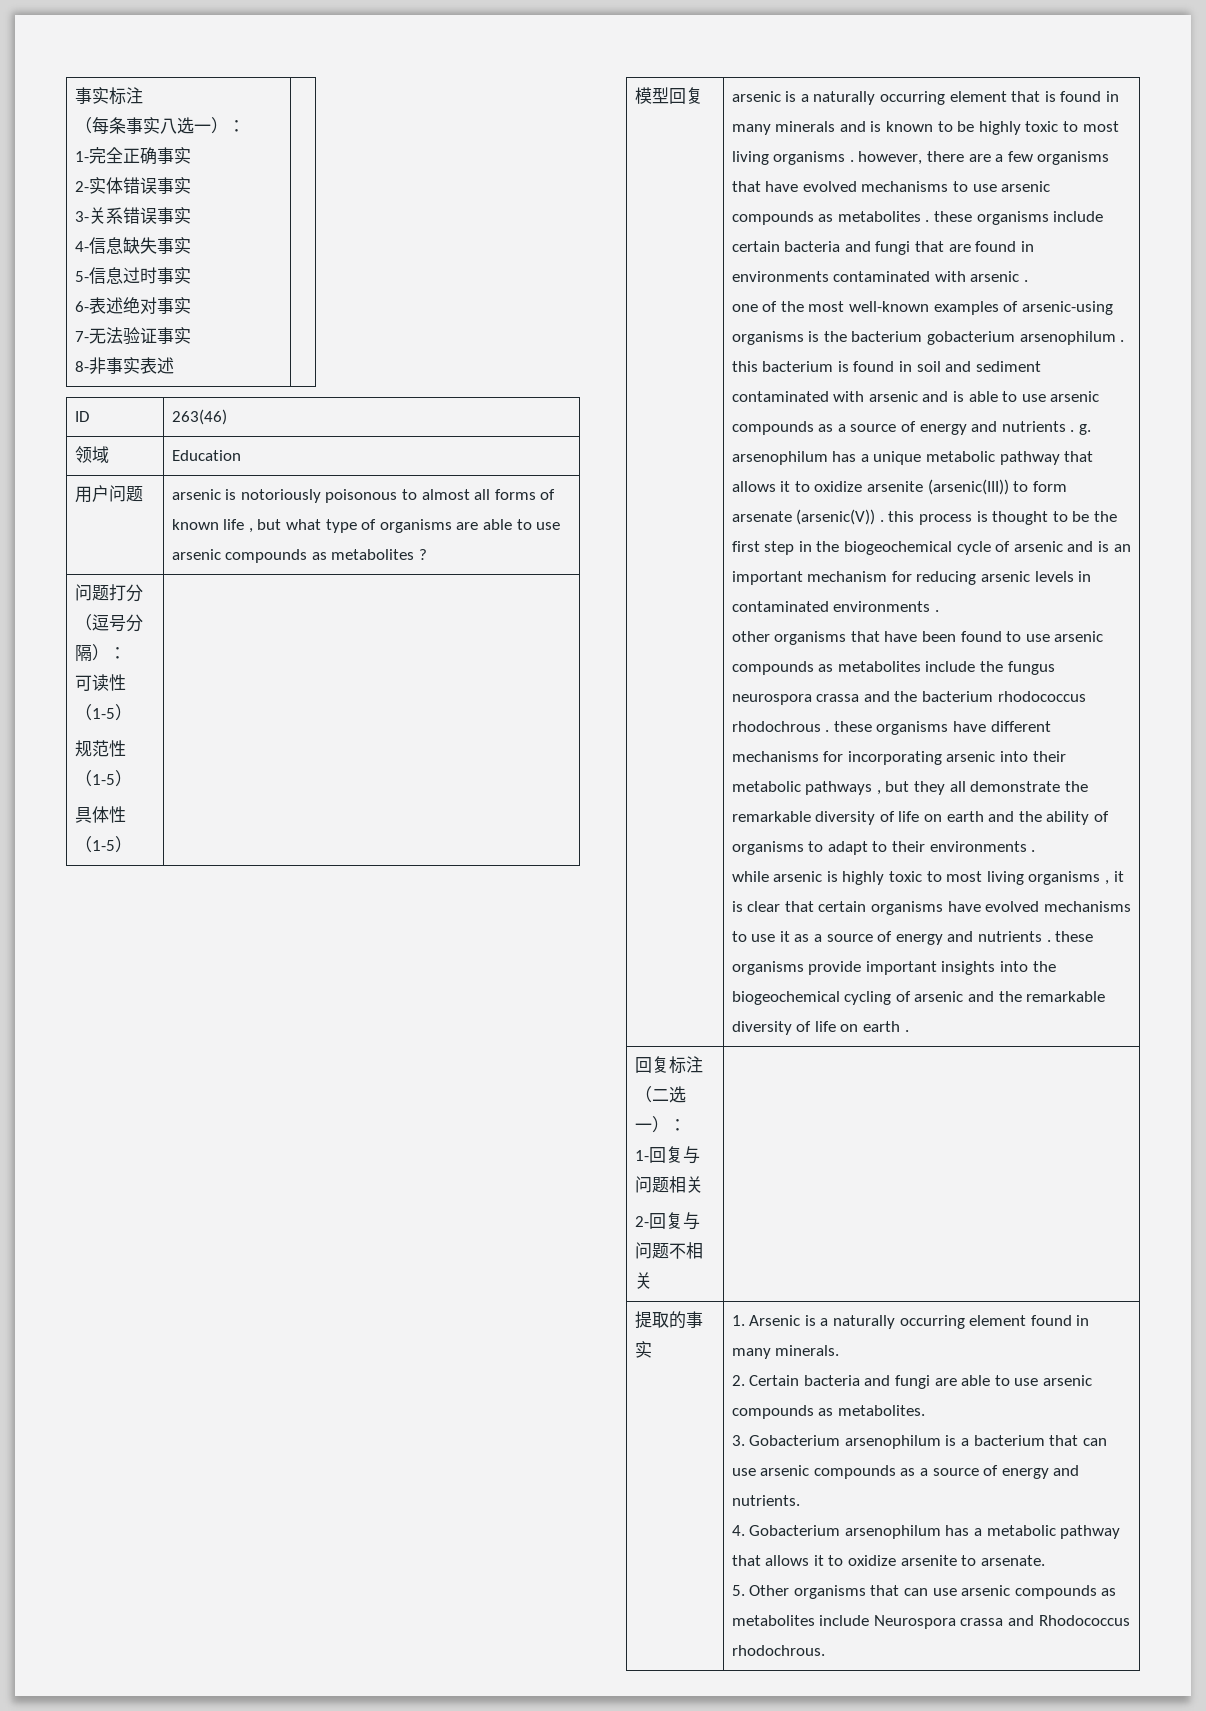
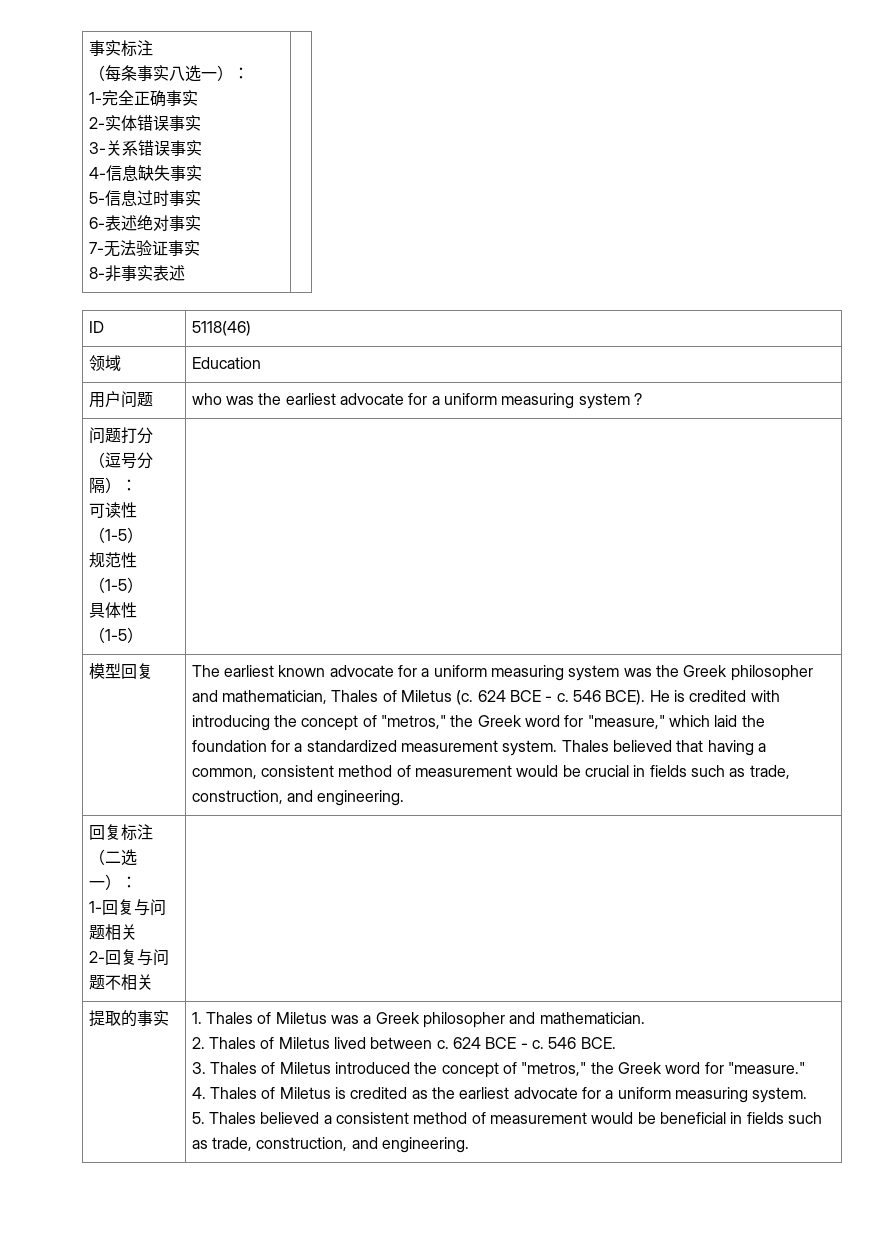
[171,409,227,425] 263(46) -> [191,321,251,336] 5118(46)
[171,489,556,503] [171,519,561,533] [171,549,415,563] arsenic is notoriously poisonous to almost all forms of known life , but what type of organisms are able to use arsenic compounds as metabolites -> [191,393,630,409] who was the earliest advocate for a uniform measuring system
[731,91,1119,105] [731,121,1119,135] [731,151,1110,165] [731,181,1051,192] [731,211,1104,225] [731,241,1034,255] [731,271,1029,282] [731,301,1113,315] [731,331,1125,345] [731,361,1041,372] [731,391,1100,402] [731,421,1091,435] [731,451,1094,465] [731,479,1067,495] [731,509,1117,525] [731,541,1131,555] [731,571,1092,585] [731,601,939,612] [731,631,1104,645] [731,661,1055,675] [731,691,1086,705] [731,721,1051,735] [731,751,1066,765] [731,781,1088,795] [731,811,1109,825] [731,841,1036,855] [731,871,1124,885] [731,901,1131,915] [731,931,1094,945] [731,961,1056,975] [731,991,1106,1005] [731,1021,909,1035] arsenic is a naturally occurring element that is found in many minerals and is known to be highly toxic to most living organisms . however, there are a few organisms that have evolved mechanisms to use arsenic compounds as metabolites . these organisms include certain bacteria and fungi that are found in environments contaminated with arsenic . // one of the most well-known examples of arsenic-using organisms is the bacterium gobacterium arsenophilum . this bacterium is found in soil and sediment contaminated with arsenic and is able to use arsenic compounds as a source of energy and nutrients . g. arsenophilum has a unique metabolic pathway that allows it to oxidize arsenite (arsenic(III)) to form arsenate (arsenic(V)) . this process is thought to be the first step in the biogeochemical cycle of arsenic and is an important mechanism for reducing arsenic levels in contaminated environments . // other organisms that have been found to use arsenic compounds as metabolites include the fungus neurospora crassa and the bacterium rhodococcus rhodochrous . these organisms have different mechanisms for incorporating arsenic into their metabolic pathways , but they all demonstrate the remarkable diversity of life on earth and the ability of organisms to adapt to their environments . // while arsenic is highly toxic to most living organisms , it is clear that certain organisms have evolved mechanisms to use it as a source of energy and nutrients . these organisms provide important insights into the biogeochemical cycling of arsenic and the remarkable diversity of life on earth . -> [191,665,813,681] [191,690,780,705] [191,715,765,731] [191,740,766,756] [191,765,790,779] [191,790,405,806] The earliest known advocate for a uniform measuring system was the Greek philosopher and mathematician, Thales of Miletus (c. 624 BCE - c. 546 BCE). He is credited with introducing the concept of "metros," the Greek word for "measure," which laid the foundation for a standardized measurement system. Thales believed that having a common, consistent method of measurement would be crucial in fields such as trade, construction, and engineering.
[749,1315,1090,1329] [731,1345,840,1359] [731,1375,1092,1389] [731,1405,925,1419] [731,1435,1107,1449] [731,1465,1080,1479] [731,1495,800,1506] [731,1525,1121,1539] [731,1555,1045,1566] [731,1585,1117,1599] [731,1615,1130,1629] [731,1645,825,1656] Arsenic is a naturally occurring element found in many minerals. // 2. Certain bacteria and fungi are able to use arsenic compounds as metabolites. // 3. Gobacterium arsenophilum is a bacterium that can use arsenic compounds as a source of energy and nutrients. // 4. Gobacterium arsenophilum has a metabolic pathway that allows it to oxidize arsenite to arsenate. // 5. Other organisms that can use arsenic compounds as metabolites include Neurospora crassa and Rhodococcus rhodochrous. -> [206,1012,645,1028] [191,1037,616,1049] [191,1062,805,1078] [191,1087,808,1103] [191,1112,822,1124] [191,1137,470,1153] Thales of Miletus was a Greek philosopher and mathematician. // 2. Thales of Miletus lived between c. 624 BCE - c. 546 BCE. // 3. Thales of Miletus introduced the concept of "metros," the Greek word for "measure." // 4. Thales of Miletus is credited as the earliest advocate for a uniform measuring system. // 5. Thales believed a consistent method of measurement would be beneficial in fields such as trade, construction, and engineering.

